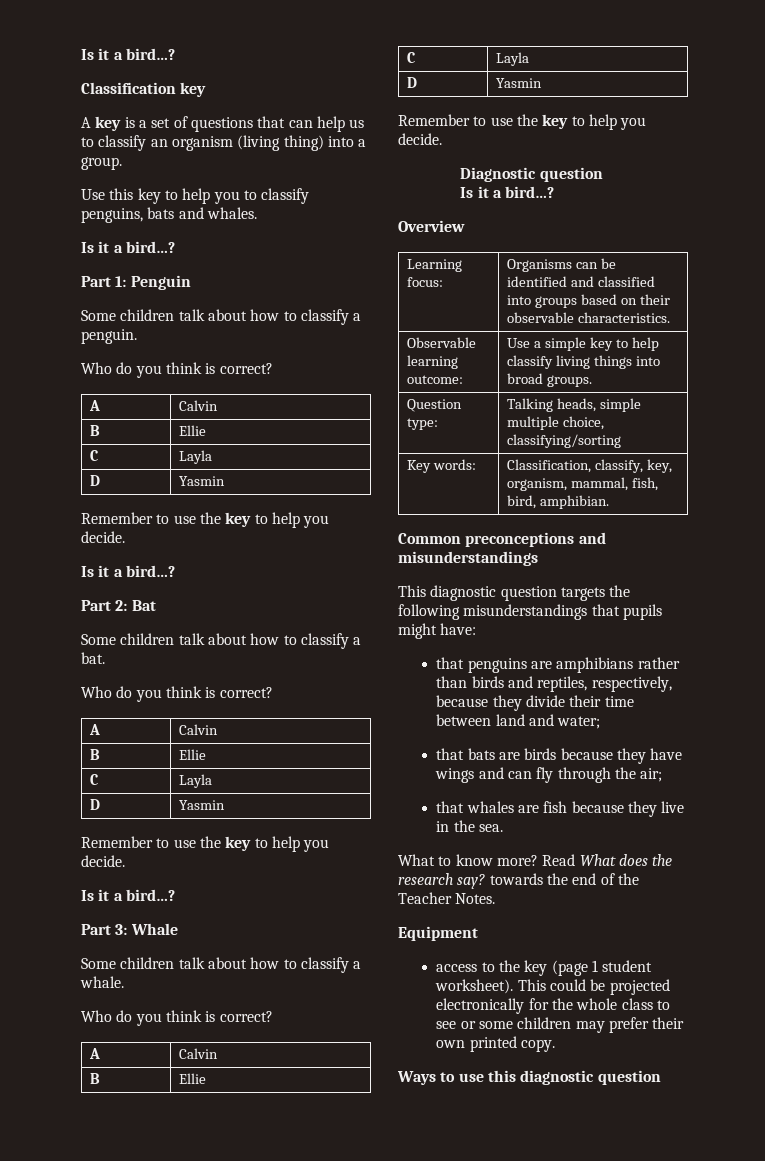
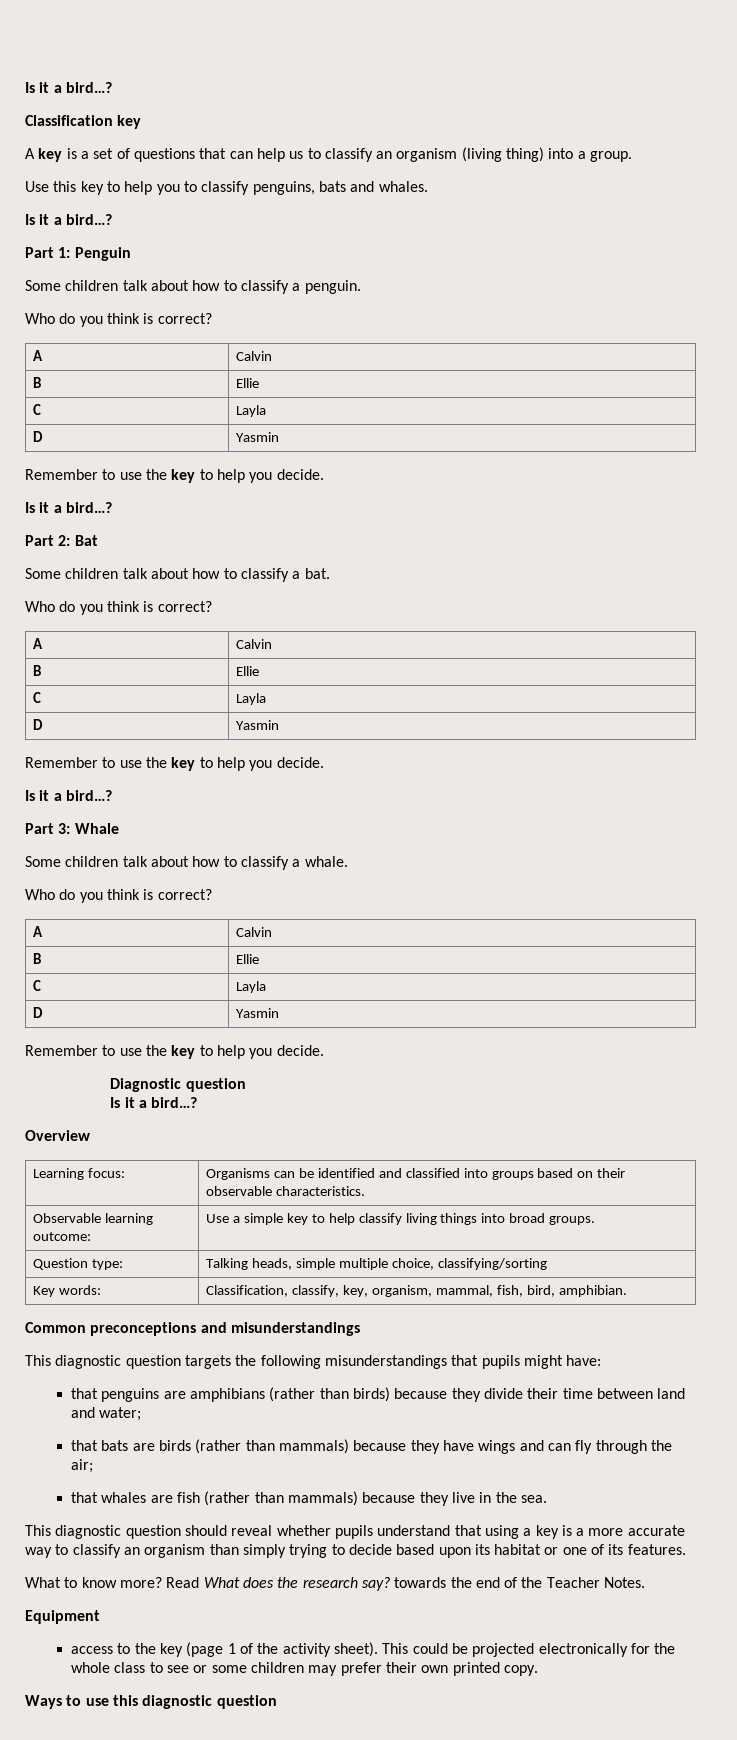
[637,657,680,669] [436,676,672,692] rather than birds and reptiles, respectively, -> [269,1387,391,1402] (rather than birds)
(557, 754) none -> [195,1439,350,1454] (rather than mammals)
(568, 807) none -> [204,1491,359,1506] (rather than mammals)
(504, 828) none -> [25,1525,685,1539] [25,1544,686,1558] // This diagnostic question should reveal whether pupils understand that using a key is a more accurate way to classify an organism than simply trying to decide based upon its habitat or one of its features.
[602,960,653,972] [435,979,514,994] student worksheet). -> [240,1642,378,1657] of the activity sheet).

